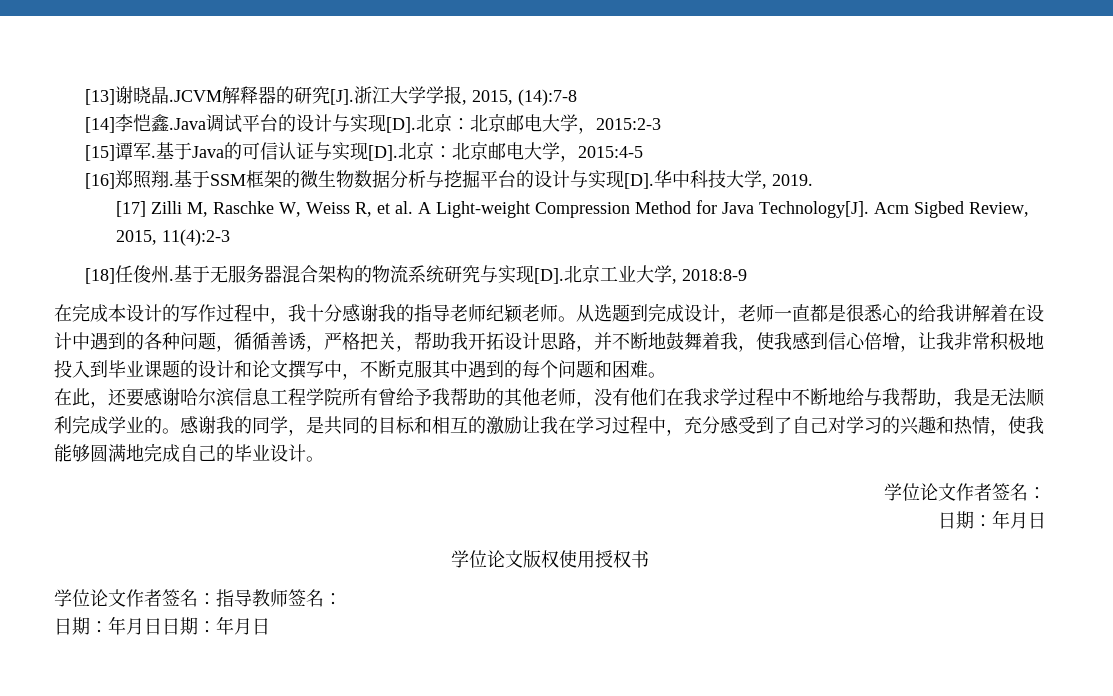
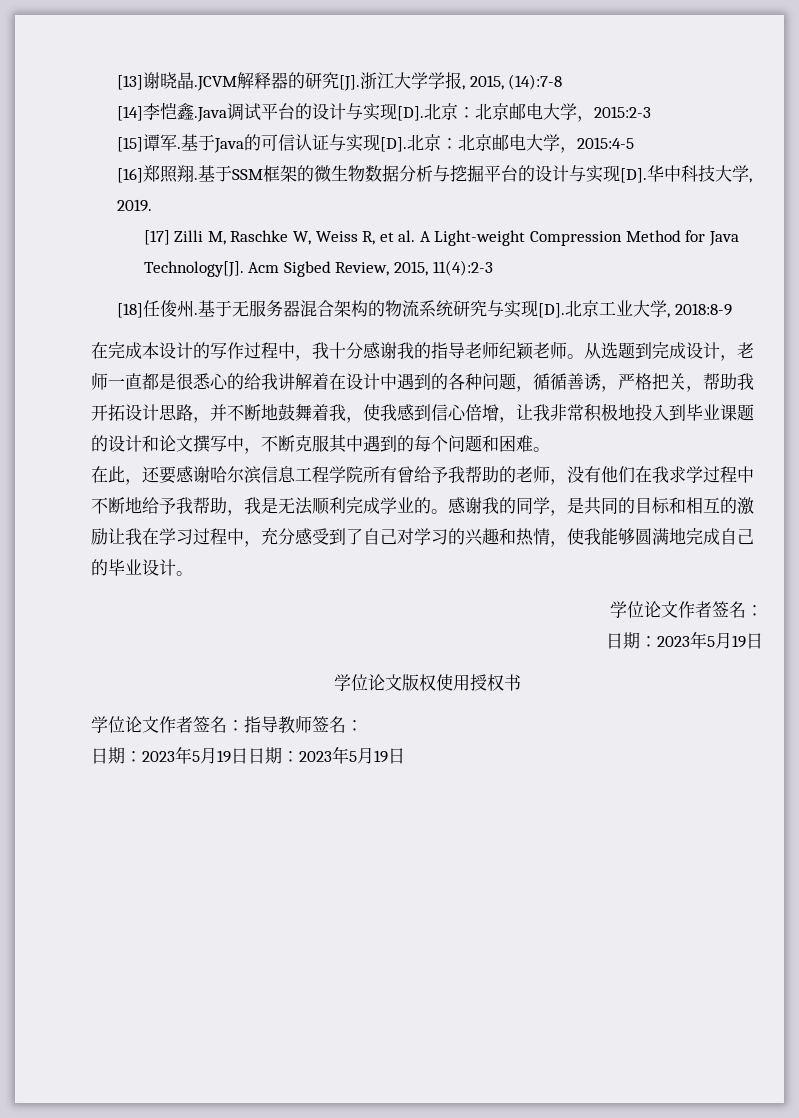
[504,388,540,407] 其他 -> (516, 474) none
[864,388,882,406] 与 -> [159,497,176,514] 予
[992,510,1028,529] 年月 -> [657,631,746,649] 2023年5月19
[108,616,252,635] 年月日日期：年月 -> [142,746,388,764] 2023年5月19日日期：2023年5月19

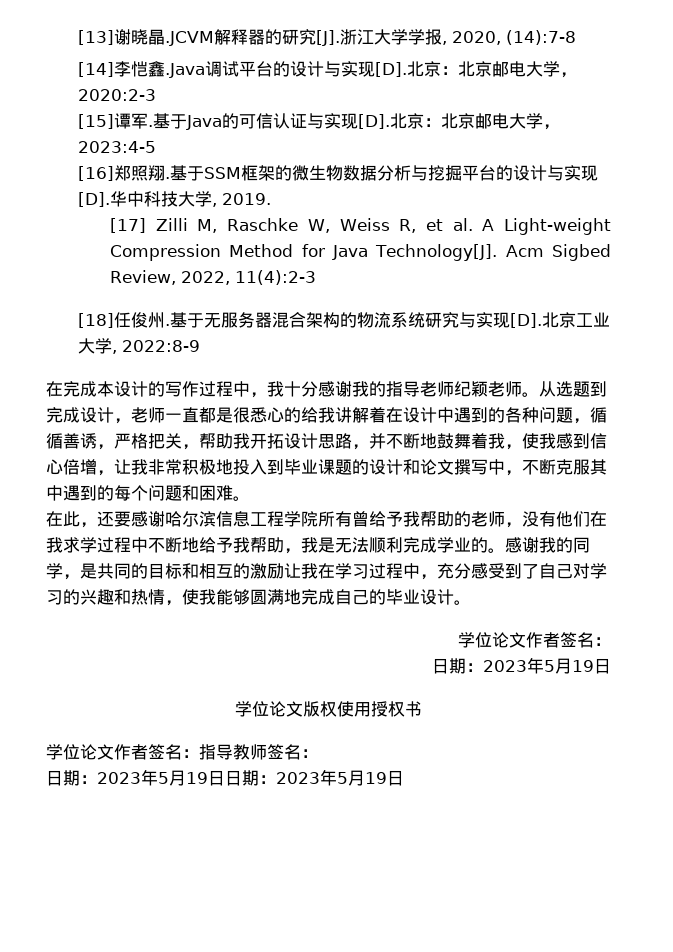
[469,75,504,90] 2015, -> [452,31,502,45] 2020,
[594,106,652,118] 2015:2-3 -> [78,89,157,101] 2020:2-3
[577,137,635,149] 2015:4-5 -> [78,141,157,153] 2023:4-5
[393,261,428,276] 2015, -> [181,271,231,285] 2022,
[674,303,732,316] 2018:8-9 -> [122,340,201,352] 2022:8-9

